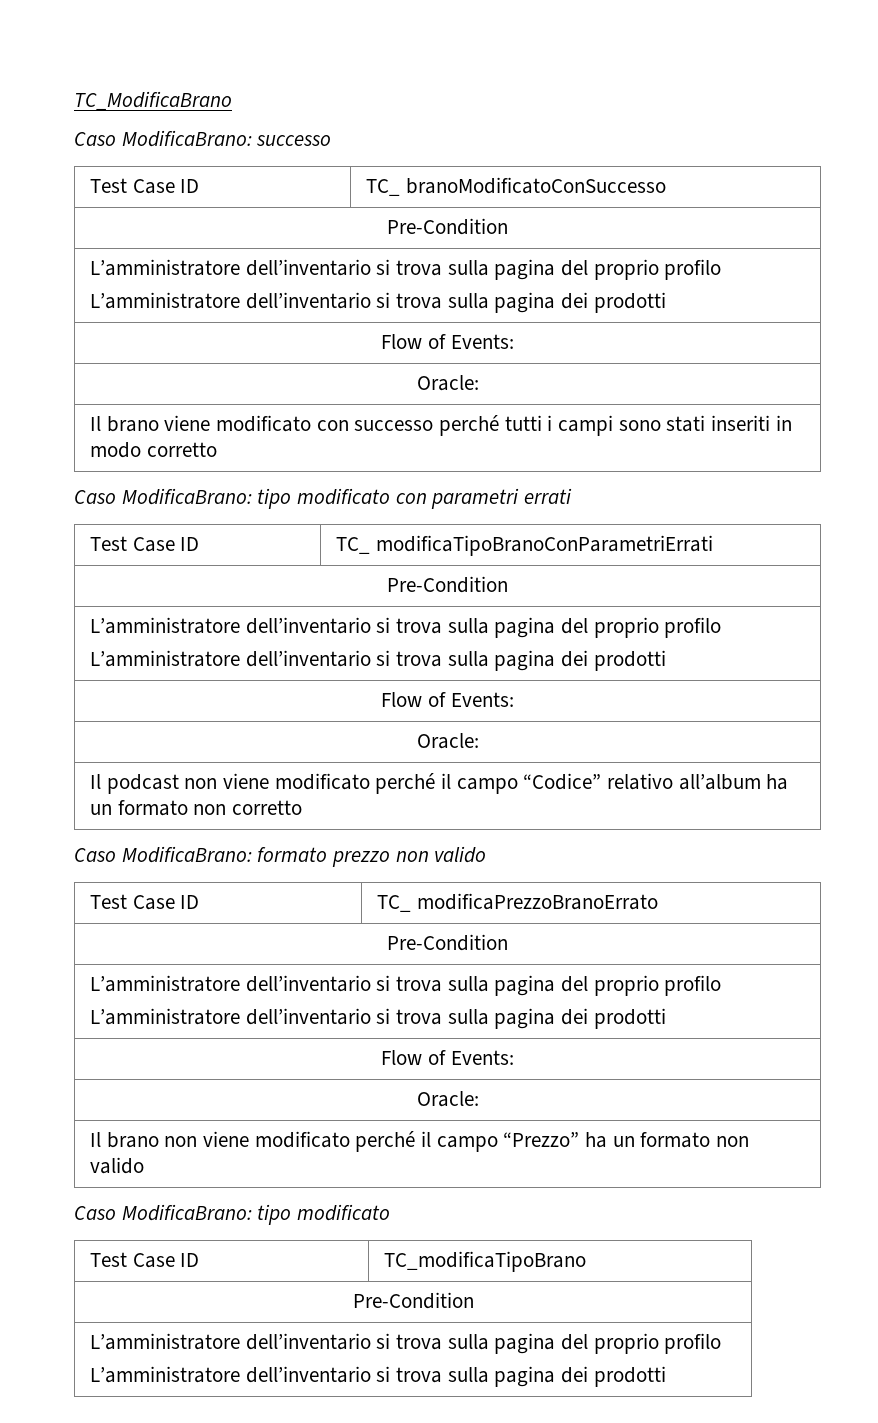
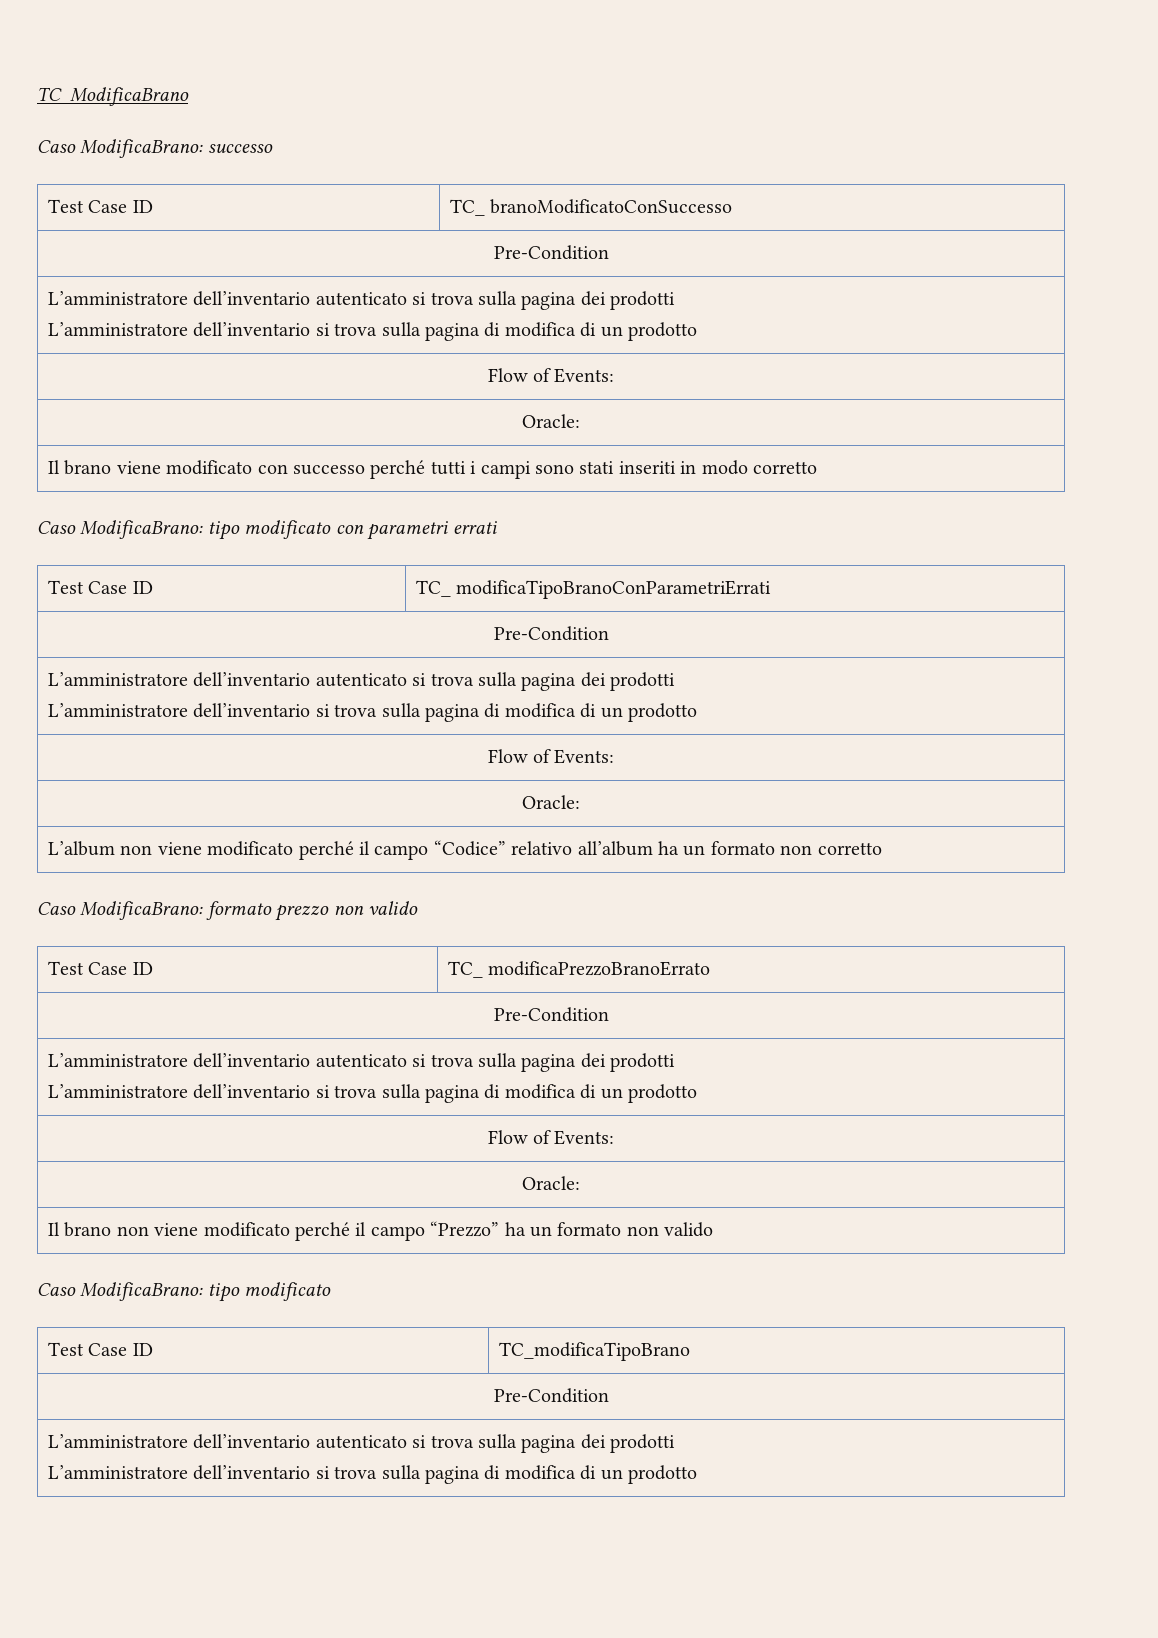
[376,259,722,280] [90,292,666,313] si trova sulla pagina del proprio profilo // L’amministratore dell’inventario si trova sulla pagina dei prodotti -> [315,291,676,310] [47,322,697,341] autenticato si trova sulla pagina dei prodotti // L’amministratore dell’inventario si trova sulla pagina di modifica di un prodotto
[376,617,722,638] [90,650,666,671] [381,692,514,707] [416,733,479,749] [90,774,179,794] si trova sulla pagina del proprio profilo // L’amministratore dell’inventario si trova sulla pagina dei prodotti // Flow of Events: // Oracle: // Il podcast -> [315,672,676,691] [47,703,697,722] [487,749,615,764] [522,795,580,809] [47,841,115,856] autenticato si trova sulla pagina dei prodotti // L’amministratore dell’inventario si trova sulla pagina di modifica di un prodotto // Flow of Events: // Oracle: // L’album
[376,975,722,996] [90,1008,666,1029] si trova sulla pagina del proprio profilo // L’amministratore dell’inventario si trova sulla pagina dei prodotti -> [315,1053,676,1072] [47,1084,697,1103] autenticato si trova sulla pagina dei prodotti // L’amministratore dell’inventario si trova sulla pagina di modifica di un prodotto
[376,1333,722,1354] [90,1366,666,1387] si trova sulla pagina del proprio profilo // L’amministratore dell’inventario si trova sulla pagina dei prodotti -> [315,1434,676,1453] [47,1465,697,1484] autenticato si trova sulla pagina dei prodotti // L’amministratore dell’inventario si trova sulla pagina di modifica di un prodotto

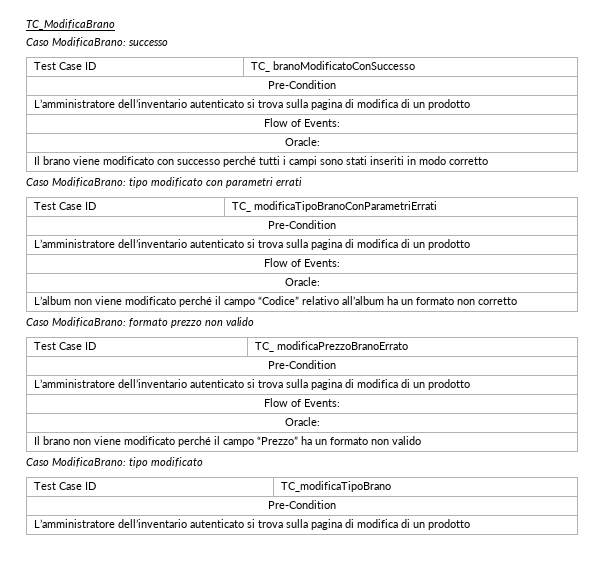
[580,291,676,310] [47,322,480,341] dei prodotti // L’amministratore dell’inventario si trova sulla pagina -> (343, 104) none
[580,672,676,691] [47,703,480,722] dei prodotti // L’amministratore dell’inventario si trova sulla pagina -> (343, 244) none
[580,1053,676,1072] [47,1084,480,1103] dei prodotti // L’amministratore dell’inventario si trova sulla pagina -> (343, 384) none
[580,1434,676,1453] [47,1465,480,1484] dei prodotti // L’amministratore dell’inventario si trova sulla pagina -> (343, 524) none

